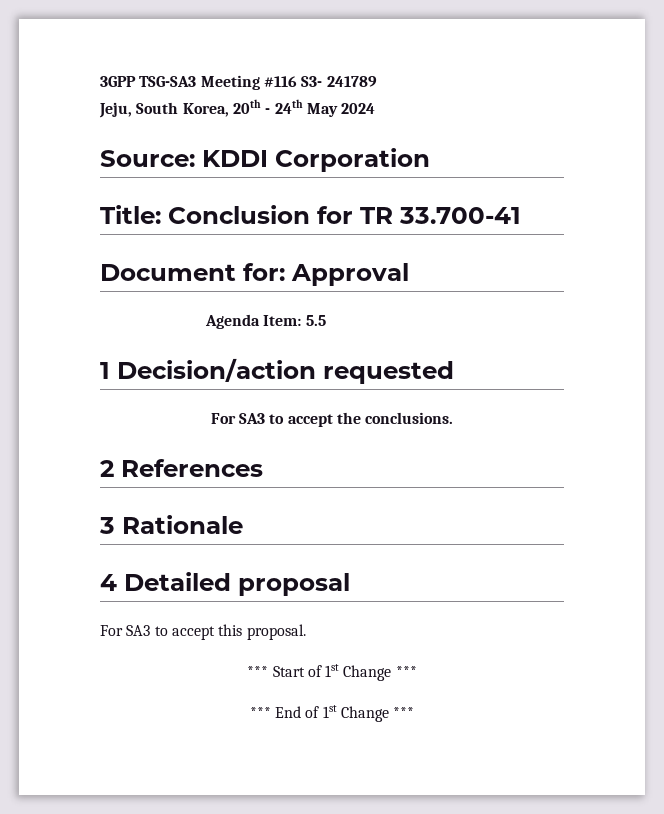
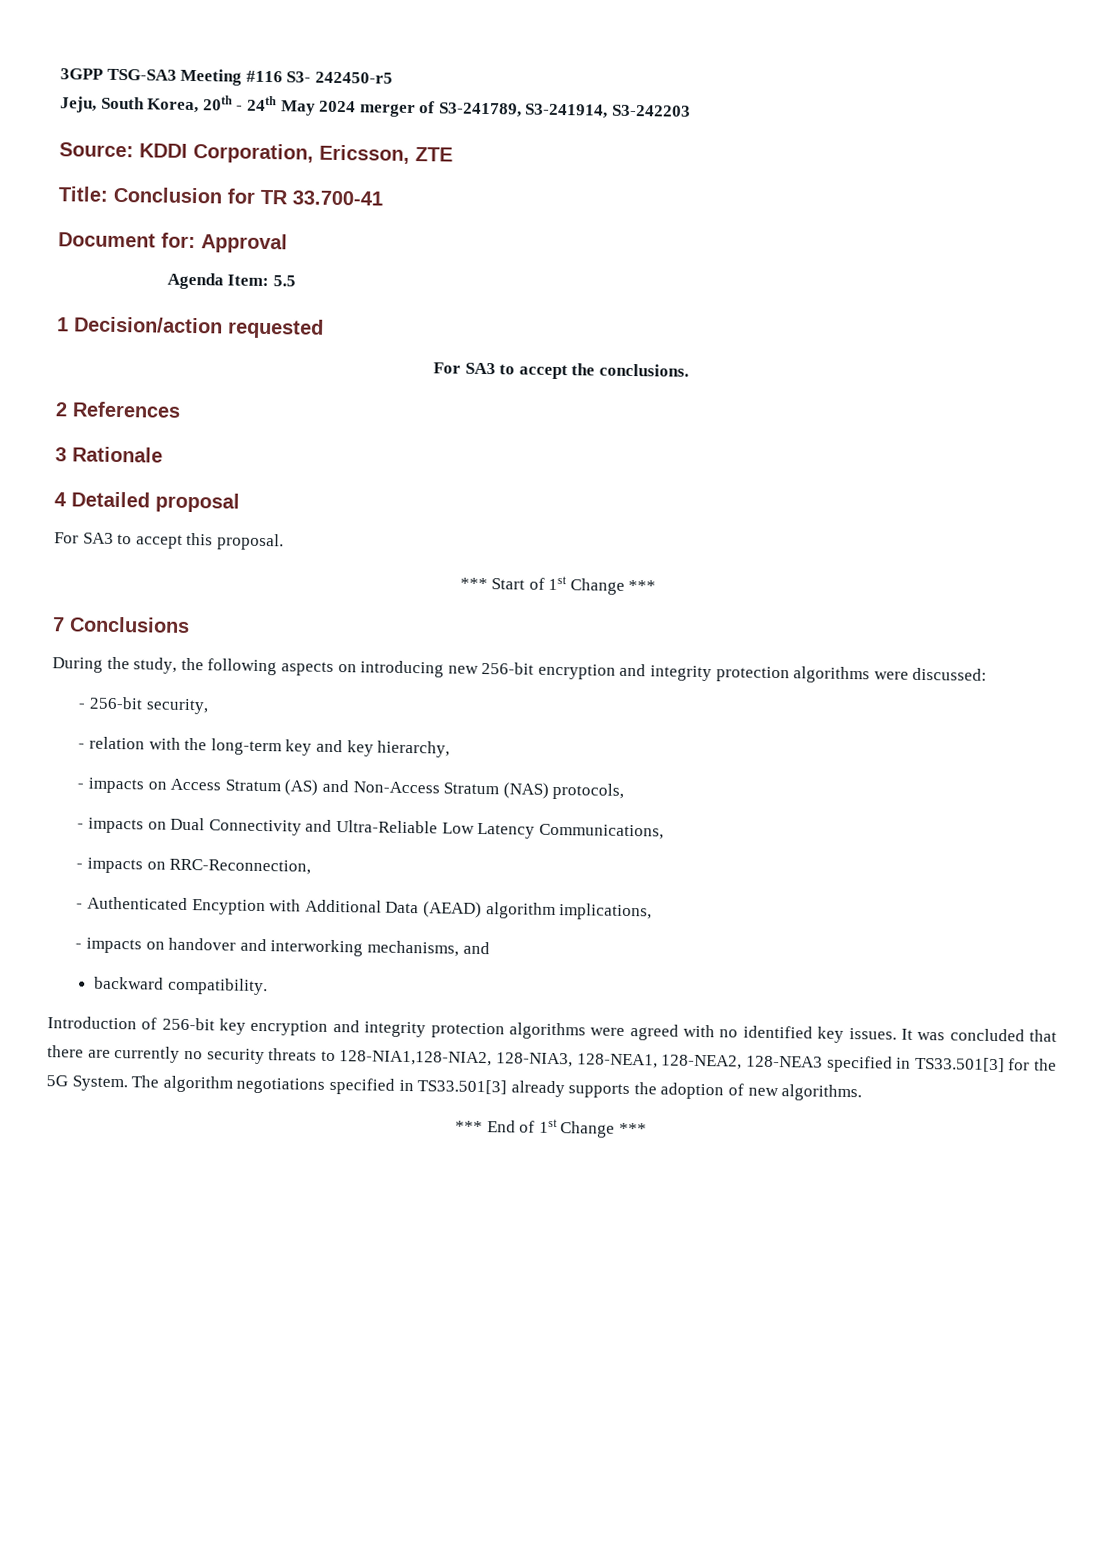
[326,76,377,87] 241789 -> [314,71,393,84] 242450-r5
(376, 108) none -> [358,101,692,119] merger of S3-241789, S3-241914, S3-242203
[275,148,430,172] Corporation -> [193,143,453,164] Corporation, Ericsson, ZTE
(417, 671) none -> [52,616,190,633] [52,656,988,684] [78,696,209,715] [78,736,451,758] [77,777,625,800] [77,817,664,840] [76,857,312,875] [76,896,653,921] [75,937,490,957] [94,976,268,996] [47,1016,1057,1043] [47,1045,1057,1073] [46,1075,863,1102] // 7 Conclusions // During the study, the following aspects on introducing new 256-bit encryption and integrity protection algorithms were discussed: // - 256-bit security, // - relation with the long-term key and key hierarchy, // - impacts on Access Stratum (AS) and Non-Access Stratum (NAS) protocols, // - impacts on Dual Connectivity and Ultra-Reliable Low Latency Communications, // - impacts on RRC-Reconnection, // - Authenticated Encyption with Additional Data (AEAD) algorithm implications, // - impacts on handover and interworking mechanisms, and // backward compatibility. // Introduction of 256-bit key encryption and integrity protection algorithms were agreed with no identified key issues. It was concluded that there are currently no security threats to 128-NIA1,128-NIA2, 128-NIA3, 128-NEA1, 128-NEA2, 128-NEA3 specified in TS33.501[3] for the 5G System. The algorithm negotiations specified in TS33.501[3] already supports the adoption of new algorithms.

